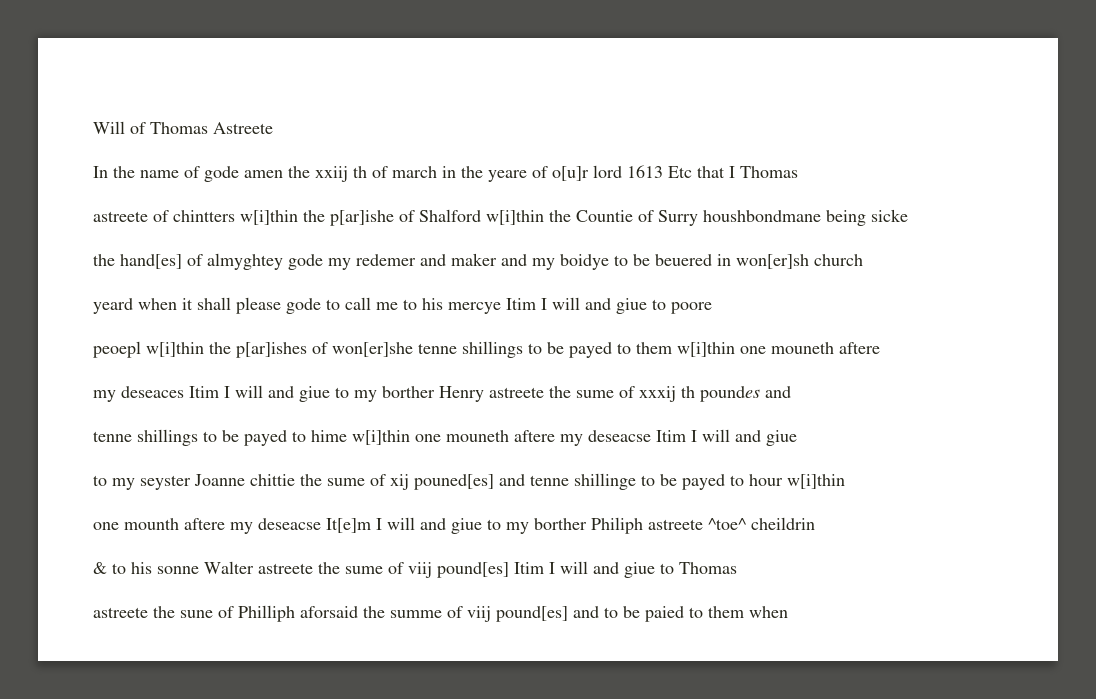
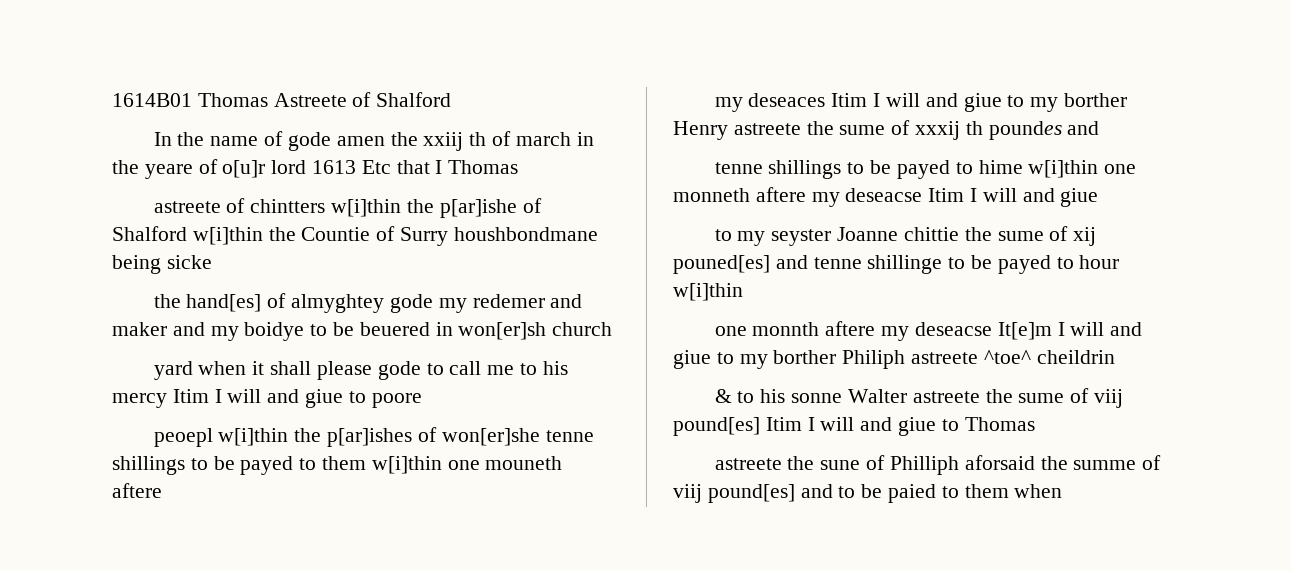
[93,121,146,134] Will of -> [112,93,192,107] 1614B01
(273, 128) none -> [352,92,452,107] of Shalford
[93,298,133,314] yeard -> [153,361,193,380] yard
[448,302,501,314] mercye -> [112,393,167,408] mercy
[446,430,509,442] mouneth -> [673,188,750,202] monneth
[124,518,179,530] mounth -> [752,322,820,336] monnth

